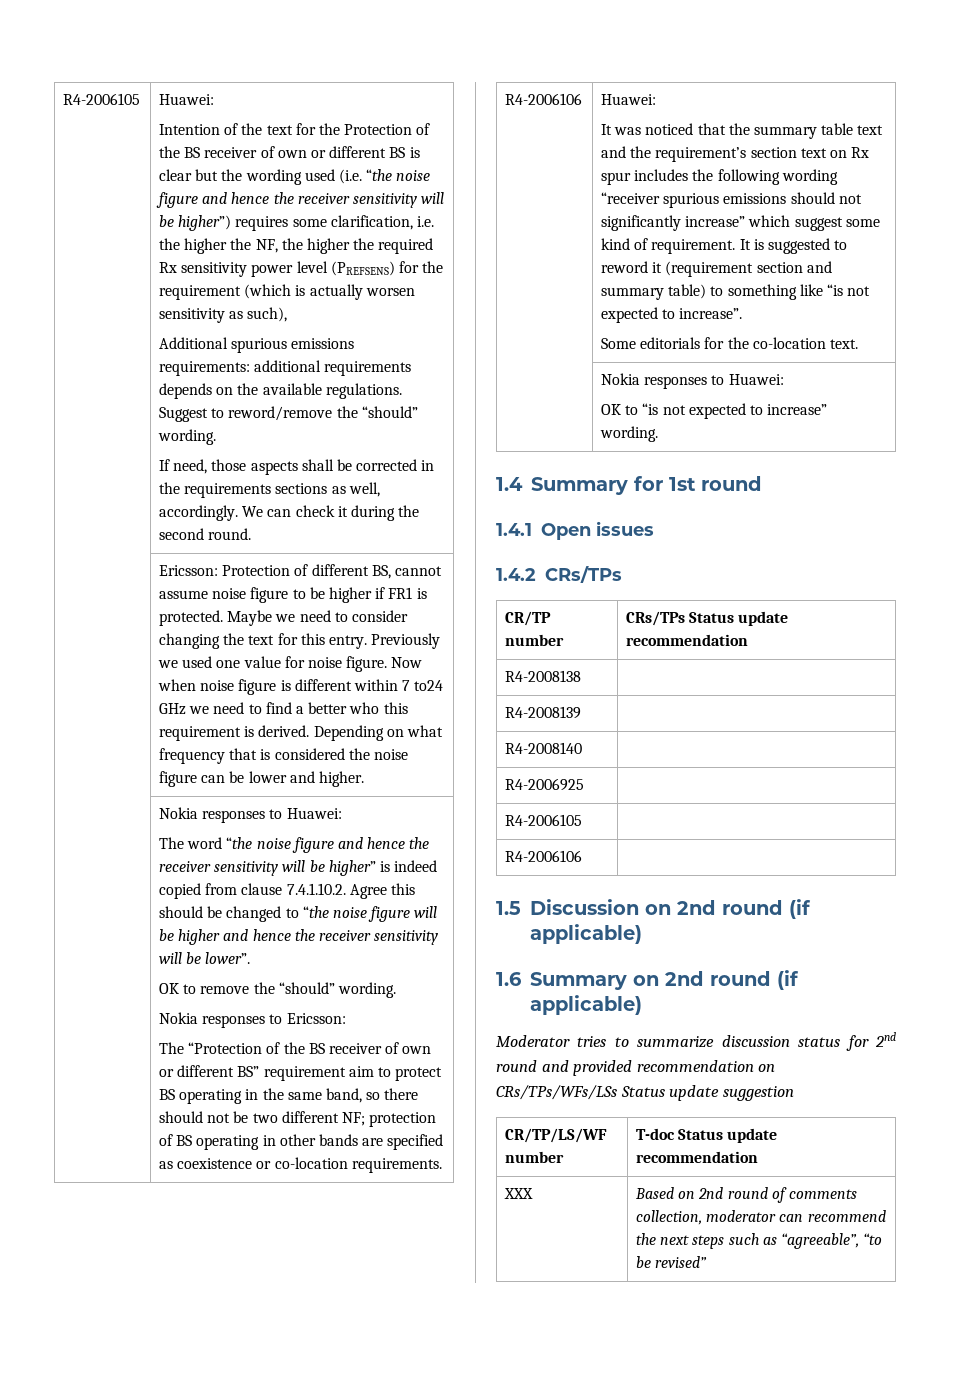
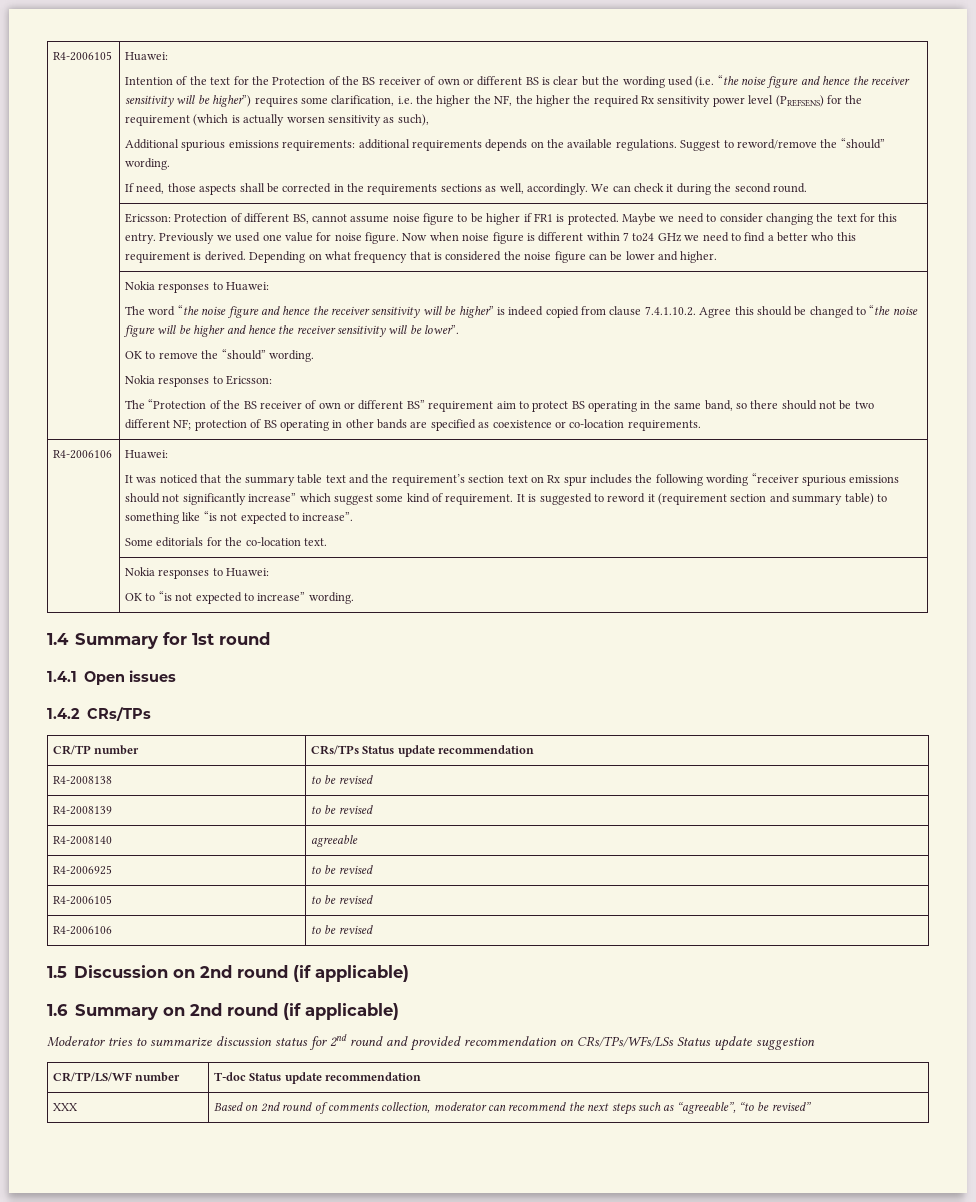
[505,706,582,719] // R4-2008139 | -> [311,775,373,784] [53,806,113,815] [311,805,373,814] to be revised // R4-2008139 | to be revised
(583, 748) none -> [311,835,359,847] agreeable
[505,814,583,826] [505,850,583,862] // R4-2006105 | // R4-2006106 | -> [311,865,373,874] [53,895,113,905] [311,895,373,904] [53,926,113,935] [311,925,373,934] to be revised // R4-2006105 | to be revised // R4-2006106 | to be revised

